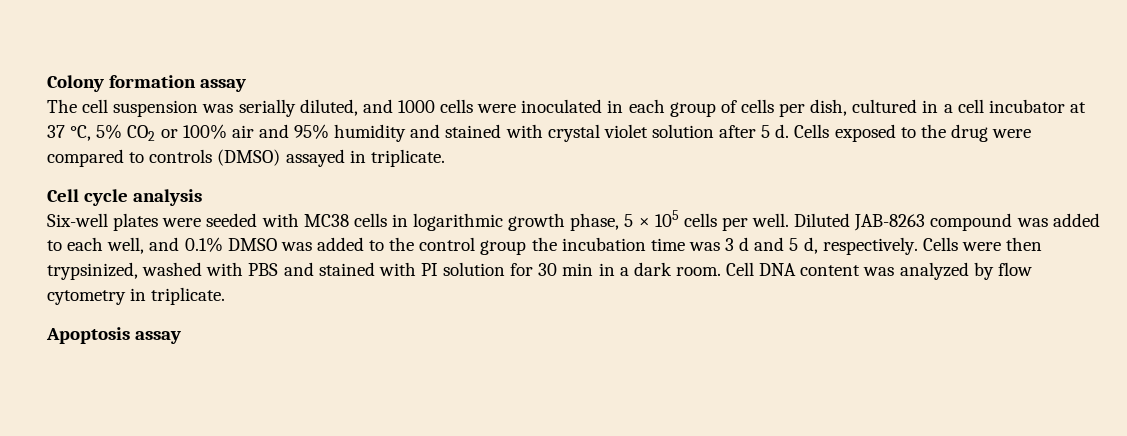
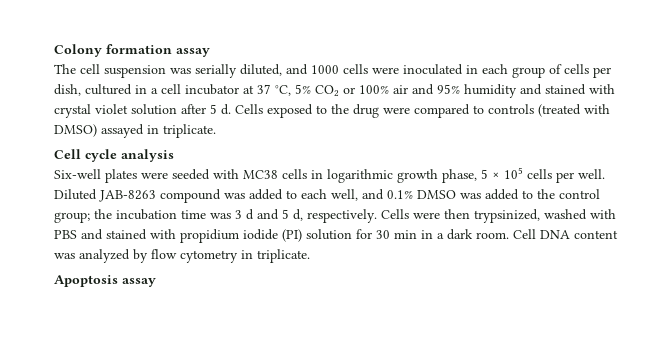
[217,149,281,166] (DMSO) -> [538,104,610,117] [54,124,97,137] (treated with DMSO)
[480,240,527,255] group -> [54,212,90,223] group;
[420,263,438,276] PI -> [180,229,302,243] propidium iodide (PI)

